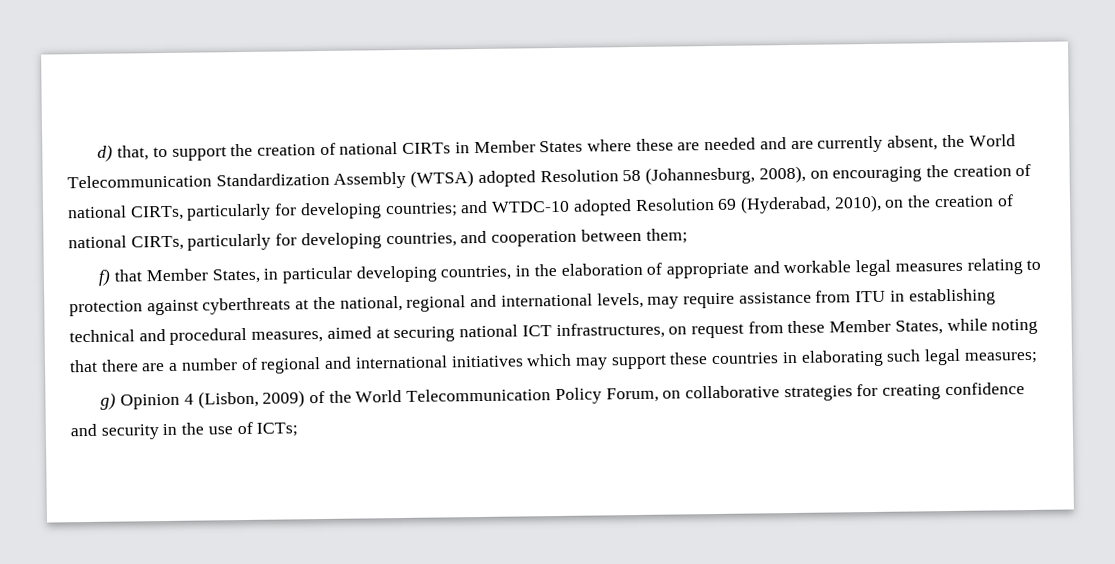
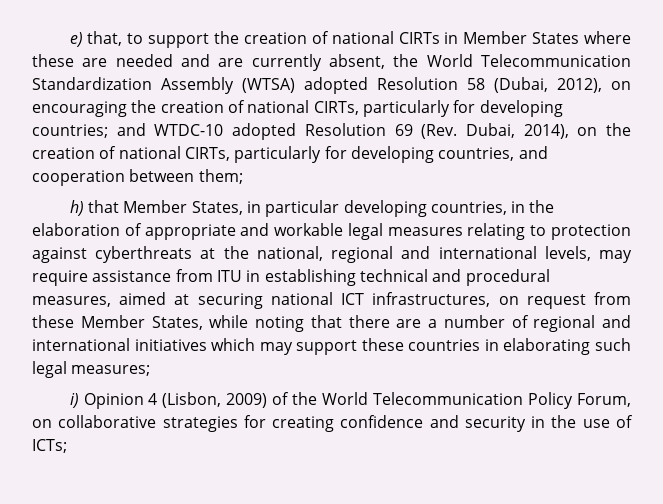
[97,144,114,162] d) -> [69,32,83,47] e)
[645,165,806,185] (Johannesburg, 2008), -> [494,77,602,93] (Dubai, 2012),
[739,194,882,214] (Hyderabad, 2010), -> [421,123,569,139] (Rev. Dubai, 2014),
[98,268,112,286] f) -> [69,200,84,216] h)
[100,392,117,410] g) -> [69,393,79,408] i)

